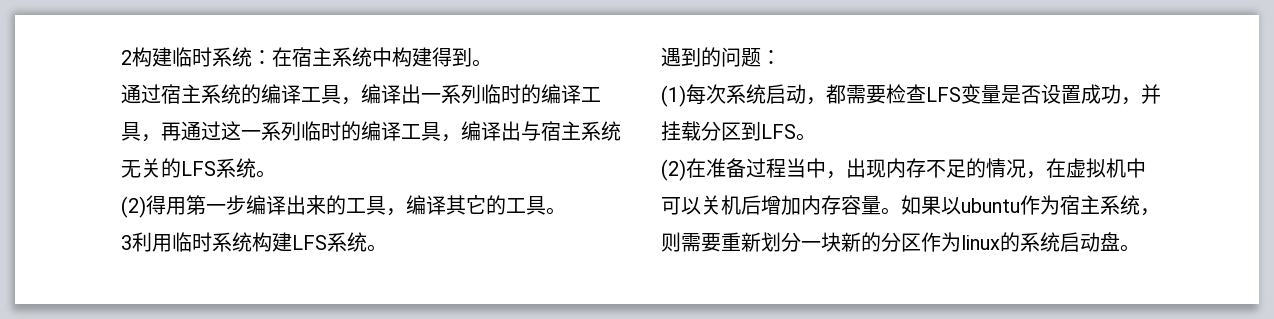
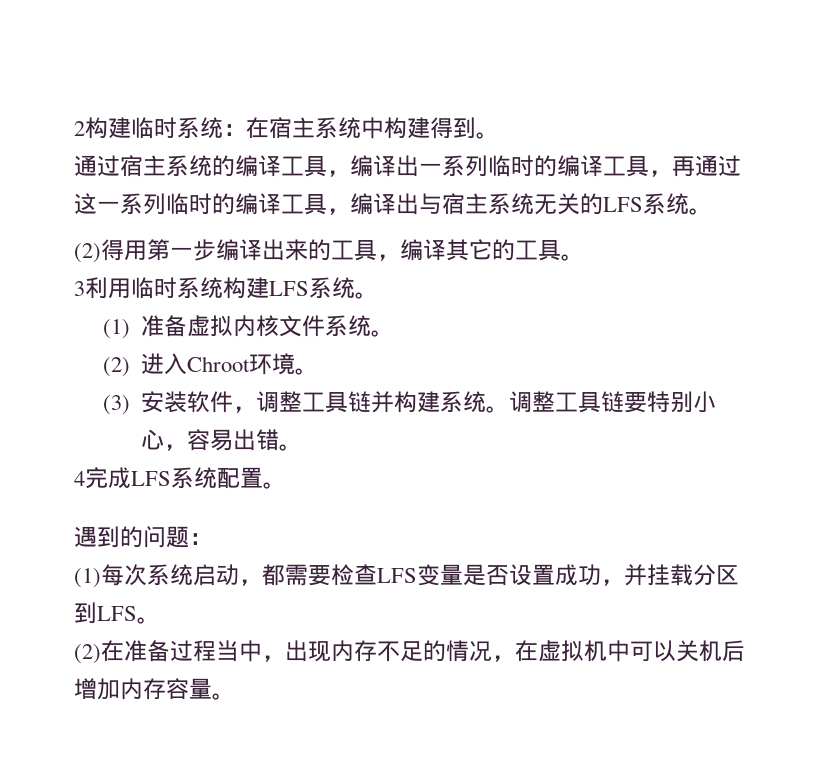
(387, 248) none -> [102,315,394,339] [102,353,318,377] [102,391,716,415] [140,429,302,451] [74,467,286,489] // (1)准备虚拟内核文件系统。 // (2)进入Chroot环境。 // (3)安装软件，调整工具链并构建系统。调整工具链要特别小心，容易出错。 // 4完成LFS系统配置。
[901,195,1160,216] [661,232,1140,252] 如果以ubuntu作为宿主系统，则需要重新划分一块新的分区作为linux的系统启动盘。 -> (235, 696) none

